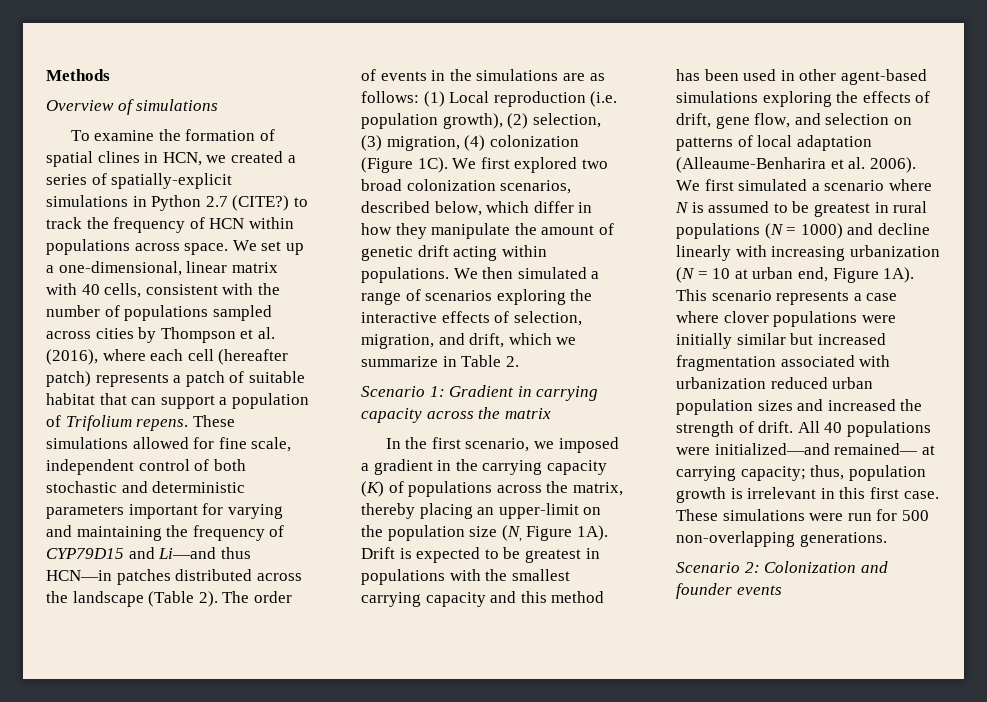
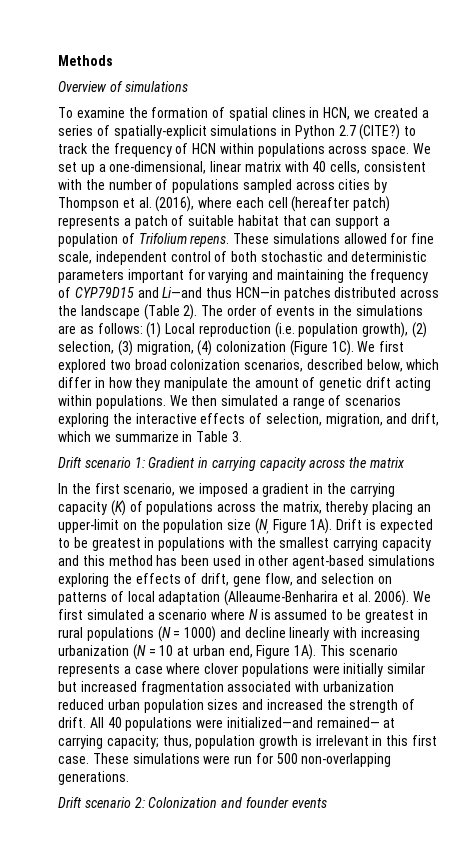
[505,356,519,367] [361,386,425,397] 2. // Scenario -> [231,431,242,442] [58,457,131,468] 3. // Drift scenario
[676,562,740,573] Scenario -> [58,797,131,808] Drift scenario

